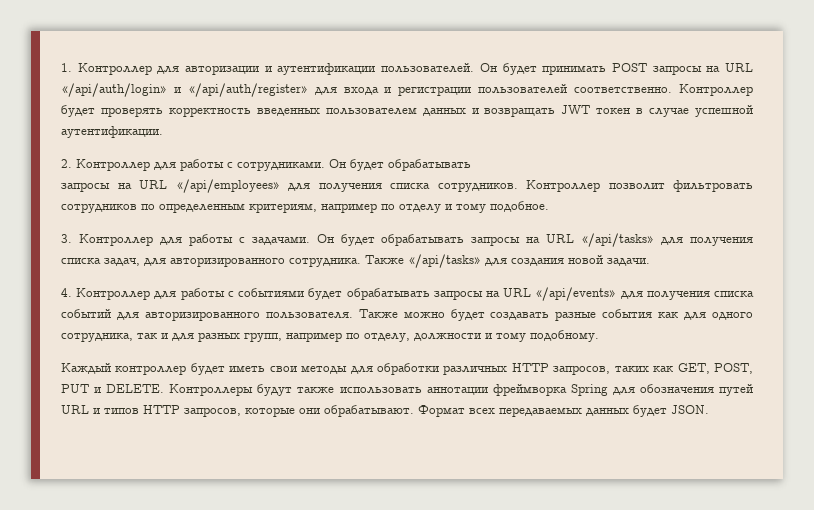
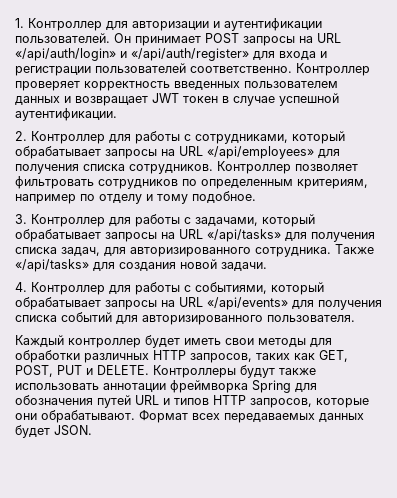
[502,63,607,75] будет принимать -> [135,36,201,46] принимает
[61,105,163,117] будет проверять -> [15,81,80,91] проверяет
[484,107,556,117] возвращать -> [75,96,148,106] возвращает
[237,159,471,171] сотрудниками. Он будет обрабатывать // -> [195,131,345,144] [15,146,101,159] сотрудниками, который обрабатывает
[608,183,665,190] позволит -> [295,164,358,171] позволяет
[251,234,465,246] задачами. Он будет обрабатывать -> [195,214,315,227] [15,229,101,242] задачами, который обрабатывает
[238,288,430,300] событиями будет обрабатывать -> [195,282,324,295] [15,297,101,310] событиями, который обрабатывает
[358,309,753,321] [61,330,599,342] Также можно будет создавать разные события как для одного сотрудника, так и для разных групп, например по отделу, должности и тому подобному. -> (355, 318) none

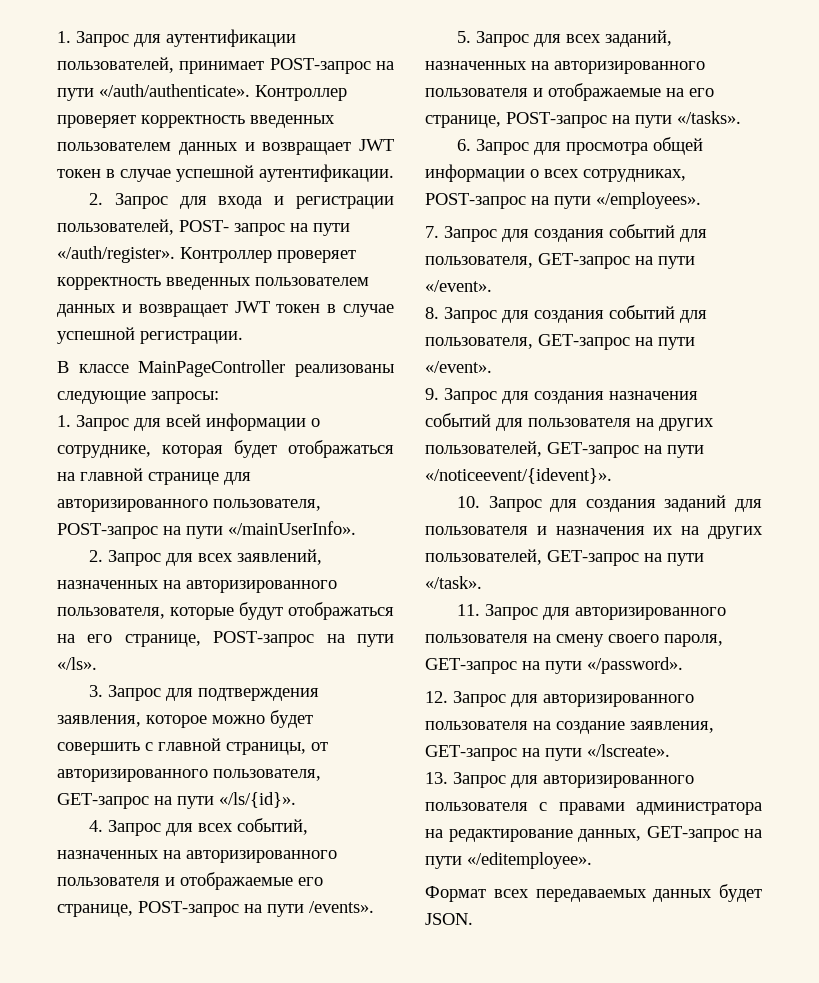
[15,18,322,31] [15,33,341,46] [15,48,327,61] [15,63,292,76] 1. Контроллер для авторизации и аутентификации пользователей. Он принимает POST запросы на URL «/api/auth/login» и «/api/auth/register» для входа и регистрации пользователей соответственно. -> [57,29,296,47] [57,57,394,74] [57,84,250,101] 1. Запрос для аутентификации пользователей, принимает POST-запрос на пути «/auth/authenticate».
[31,131,345,144] [15,146,340,159] [15,161,358,174] [15,176,368,189] [15,191,256,204] [15,214,315,227] [15,229,375,242] [15,244,374,257] [15,259,267,272] [15,282,324,295] [15,297,382,310] [15,312,355,325] [15,335,332,348] [15,350,348,363] [15,365,316,378] [15,380,317,393] [15,395,369,408] [15,410,135,423] Контроллер для работы с сотрудниками, который обрабатывает запросы на URL «/api/employees» для получения списка сотрудников. Контроллер позволяет фильтровать сотрудников по определенным критериям, например по отделу и тому подобное. // 3. Контроллер для работы с задачами, который обрабатывает запросы на URL «/api/tasks» для получения списка задач, для авторизированного сотрудника. Также «/api/tasks» для создания новой задачи. // 4. Контроллер для работы с событиями, который обрабатывает запросы на URL «/api/events» для получения списка событий для авторизированного пользователя. // Каждый контроллер будет иметь свои методы для обработки различных HTTP запросов, таких как GET, POST, PUT и DELETE. Контроллеры будут также использовать аннотации фреймворка Spring для обозначения путей URL и типов HTTP запросов, которые они обрабатывают. -> [114,193,394,209] [57,219,350,236] [57,246,356,263] [57,277,369,290] [57,301,394,317] [57,327,243,344] [57,360,394,377] [57,391,219,404] [57,413,320,431] [57,440,394,458] [57,468,251,485] [57,499,321,512] [57,521,356,539] [89,549,323,566] [57,580,337,593] [57,602,394,620] [57,631,394,647] [57,657,97,670] [89,685,320,701] [57,710,313,728] [57,738,328,755] [57,769,321,782] [57,792,296,809] [89,818,309,836] [57,850,337,863] [57,872,323,890] [57,901,374,917] [457,30,673,47] [425,61,705,74] [425,83,714,101] [425,111,741,128] [457,137,704,155] [425,164,686,182] [425,192,701,209] [425,224,707,242] [425,253,695,269] [425,280,492,292] [425,305,707,323] [425,334,695,350] [425,361,492,373] [425,388,698,404] [425,413,714,431] [425,441,704,458] [425,468,612,484] [457,495,762,512] [425,526,763,539] [425,549,704,566] [425,576,482,589] [457,604,727,620] [425,634,723,647] [425,657,683,674] [425,691,694,707] [425,721,714,734] [425,744,670,761] [425,772,694,788] [425,802,762,815] [425,826,762,842] [425,852,592,869] Запрос для входа и регистрации пользователей, POST- запрос на пути «/auth/register». Контроллер проверяет корректность введенных пользователем данных и возвращает JWT токен в случае успешной регистрации. // В классе MainPageController реализованы следующие запросы: // 1. Запрос для всей информации о сотруднике, которая будет отображаться на главной странице для авторизированного пользователя, POST-запрос на пути «/mainUserInfo». // 2. Запрос для всех заявлений, назначенных на авторизированного пользователя, которые будут отображаться на его странице, POST-запрос на пути «/ls». // 3. Запрос для подтверждения заявления, которое можно будет совершить с главной страницы, от авторизированного пользователя, GET-запрос на пути «/ls/{id}». // 4. Запрос для всех событий, назначенных на авторизированного пользователя и отображаемые его странице, POST-запрос на пути /events». // 5. Запрос для всех заданий, назначенных на авторизированного пользователя и отображаемые на его странице, POST-запрос на пути «/tasks». // 6. Запрос для просмотра общей информации о всех сотрудниках, POST-запрос на пути «/employees». // 7. Запрос для создания событий для пользователя, GET-запрос на пути «/event». // 8. Запрос для создания событий для пользователя, GET-запрос на пути «/event». // 9. Запрос для создания назначения событий для пользователя на других пользователей, GET-запрос на пути «/noticeevent/{idevent}». // 10. Запрос для создания заданий для пользователя и назначения их на других пользователей, GET-запрос на пути «/task». // 11. Запрос для авторизированного пользователя на смену своего пароля, GET-запрос на пути «/password». // 12. Запрос для авторизированного пользователя на создание заявления, GET-запрос на пути «/lscreate». // 13. Запрос для авторизированного пользователя с правами администратора на редактирование данных, GET-запрос на пути «/editemployee». //

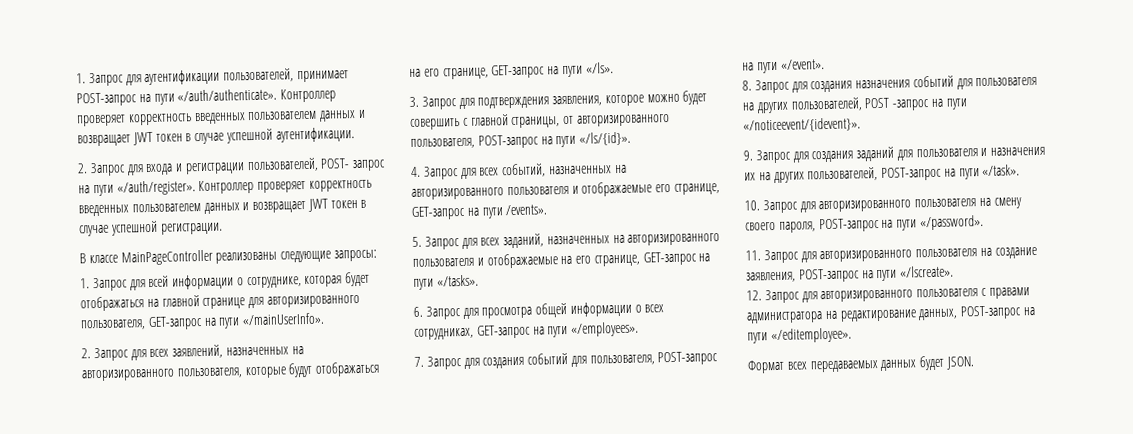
[57,523,158,539] POST-запрос -> [147,316,203,331] GET-запрос
[213,631,315,647] POST-запрос -> [491,64,546,79] GET-запрос
[57,793,149,809] GET-запрос -> [477,134,539,149] POST-запрос
[138,901,239,917] POST-запрос -> [411,205,466,220] GET-запрос
[506,112,607,128] POST-запрос -> [642,251,697,266] GET-запрос
[425,193,526,209] POST-запрос -> [476,324,531,339] GET-запрос
[538,253,630,269] GET-запрос -> [657,351,719,366] POST-запрос
[609,305,707,323] [425,334,695,350] [425,361,492,373] [425,388,604,404] событий для пользователя, GET-запрос на пути «/event». // 9. Запрос для создания -> (853, 86) none
[547,442,639,458] GET-запрос -> [864,97,931,111] POST -запрос
[457,496,481,508] 10. -> [743,150,753,161] 9.
[547,550,639,566] GET-запрос -> [881,166,943,181] POST-запрос
[457,604,481,616] 11. -> [744,200,760,211] 10.
[425,658,517,674] GET-запрос -> [818,217,880,233] POST-запрос
[425,691,448,703] 12. -> [745,250,761,261] 11.
[425,745,517,761] GET-запрос -> [798,268,860,283] POST-запрос
[425,772,448,784] 13. -> [746,290,762,301] 12.
[646,826,739,842] GET-запрос -> [960,305,1023,320] POST-запрос

